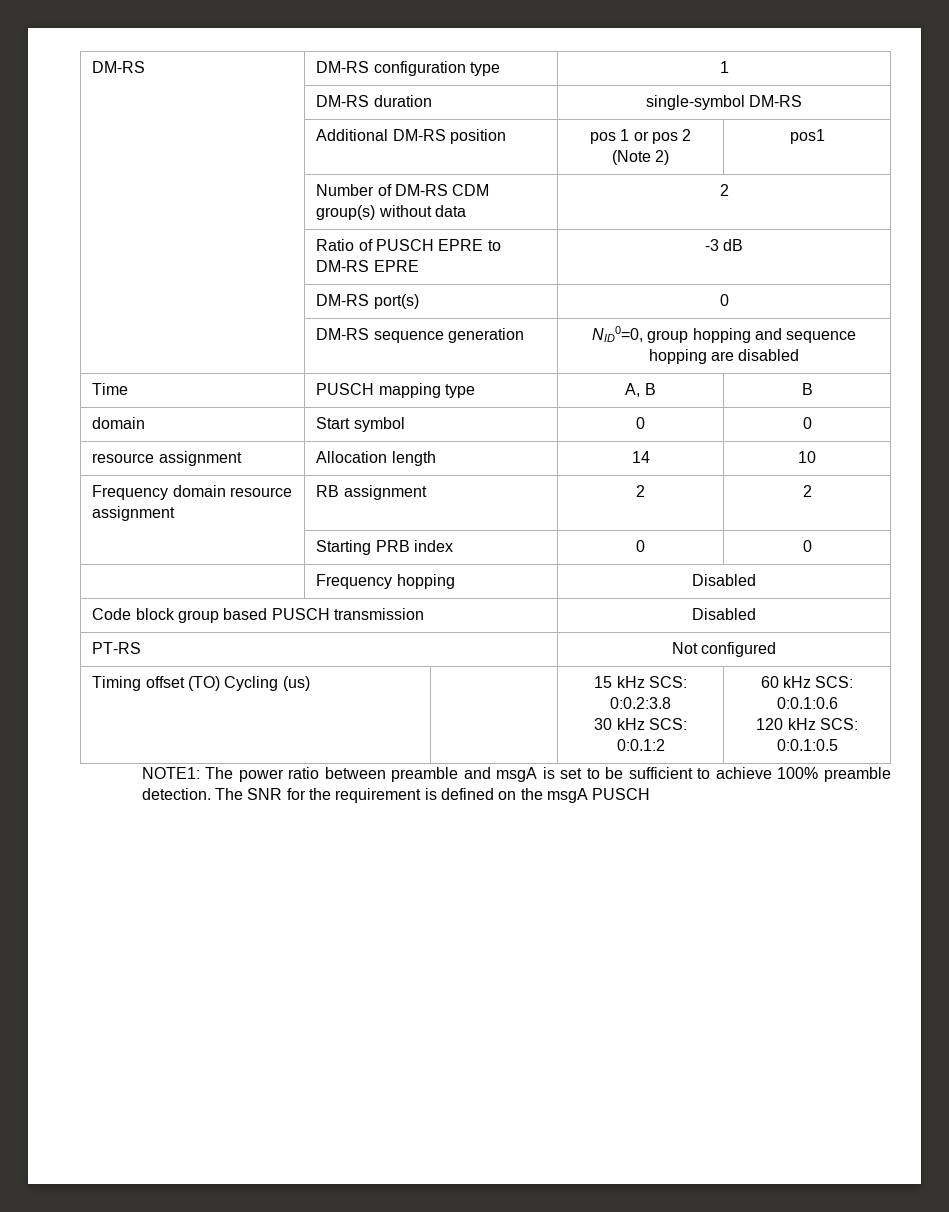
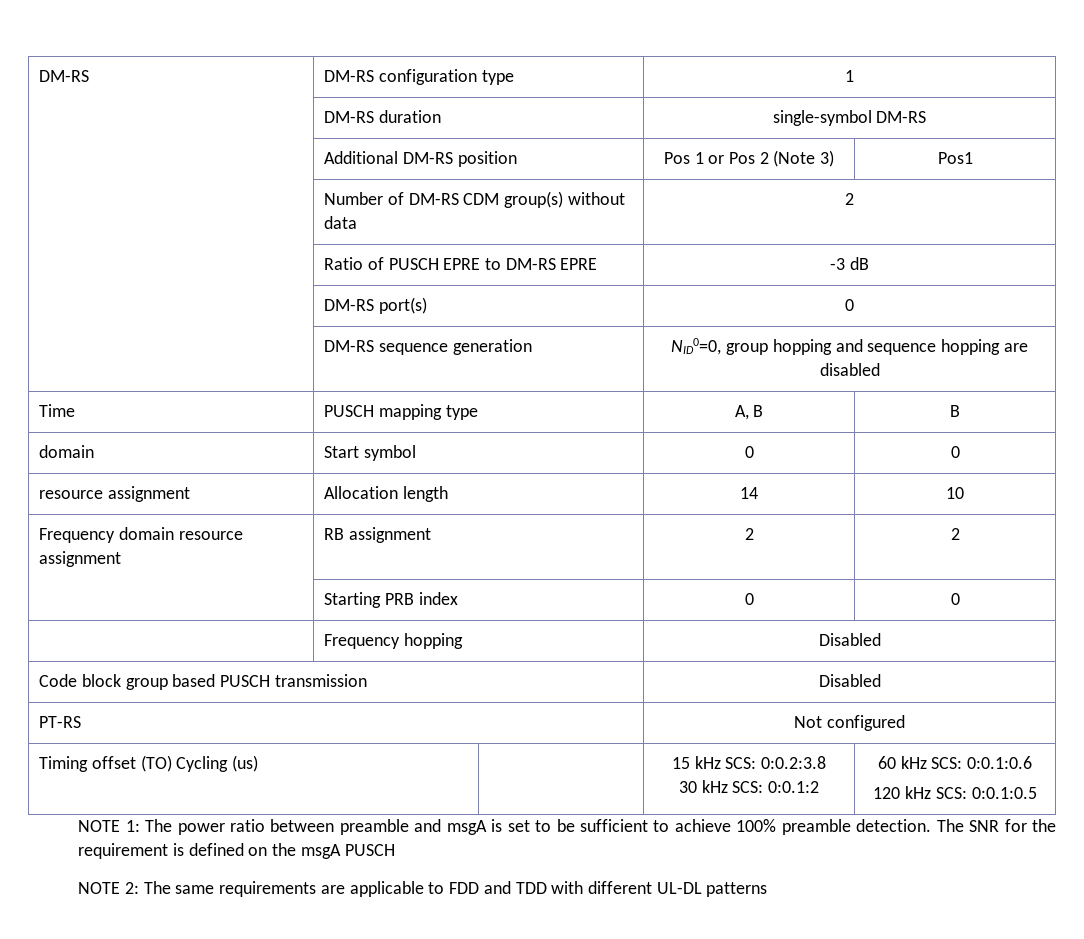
[589,132,616,144] pos -> [663,152,690,164] Pos
[651,132,678,144] pos -> [729,152,755,164] Pos
[655,150,670,165] [789,129,825,144] 2) | pos1 -> [820,150,835,167] [937,152,973,164] 3) | Pos1
[141,767,200,779] NOTE1: -> [78,820,140,832] NOTE 1:
(651, 794) none -> [78,881,768,897] // NOTE 2: The same requirements are applicable to FDD and TDD with different UL-DL patterns

